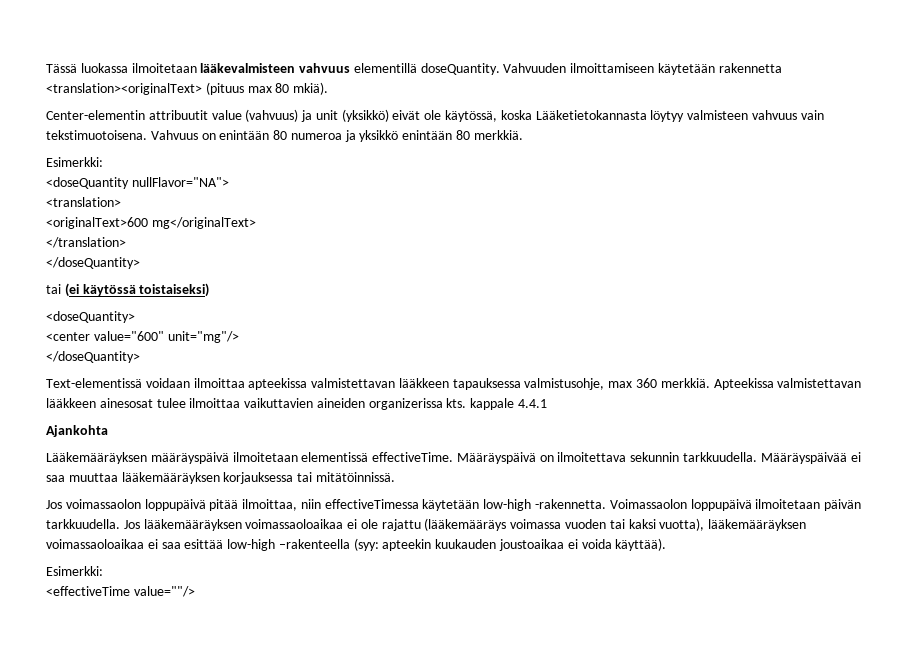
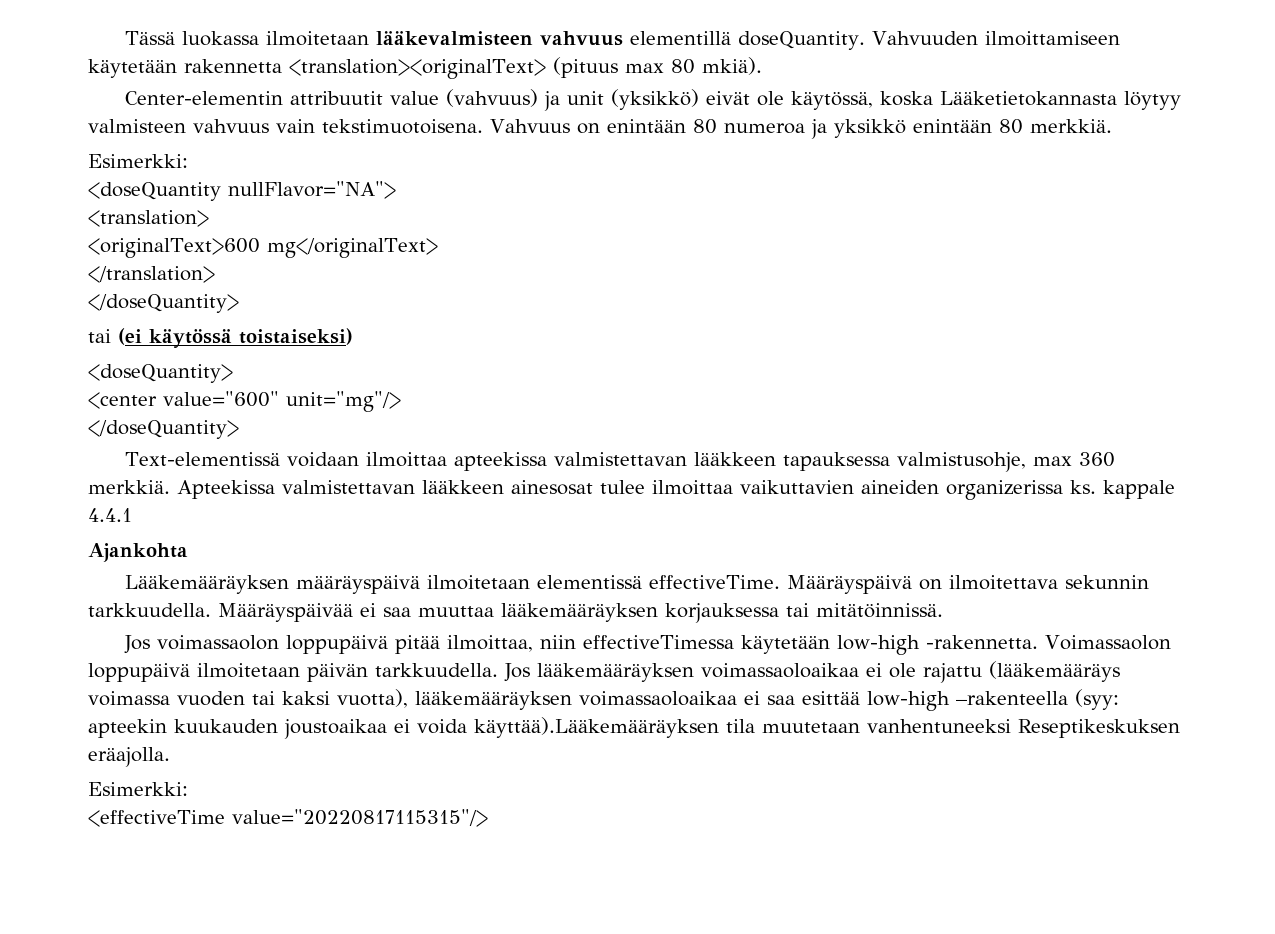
[446,398,467,408] kts. -> [1070,480,1096,494] ks.
[615,538,667,551] käyttää). -> [474,717,1180,738] [88,747,170,767] käyttää).Lääkemääräyksen tila muutetaan vanhentuneeksi Reseptikeskuksen eräajolla.
[133,586,195,597] value=""/> -> [232,809,488,827] value="20220817115315"/>

